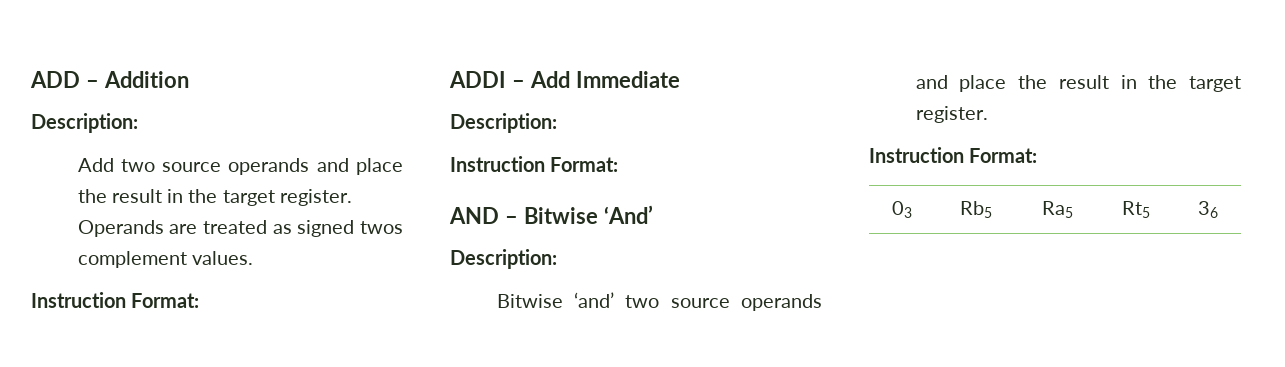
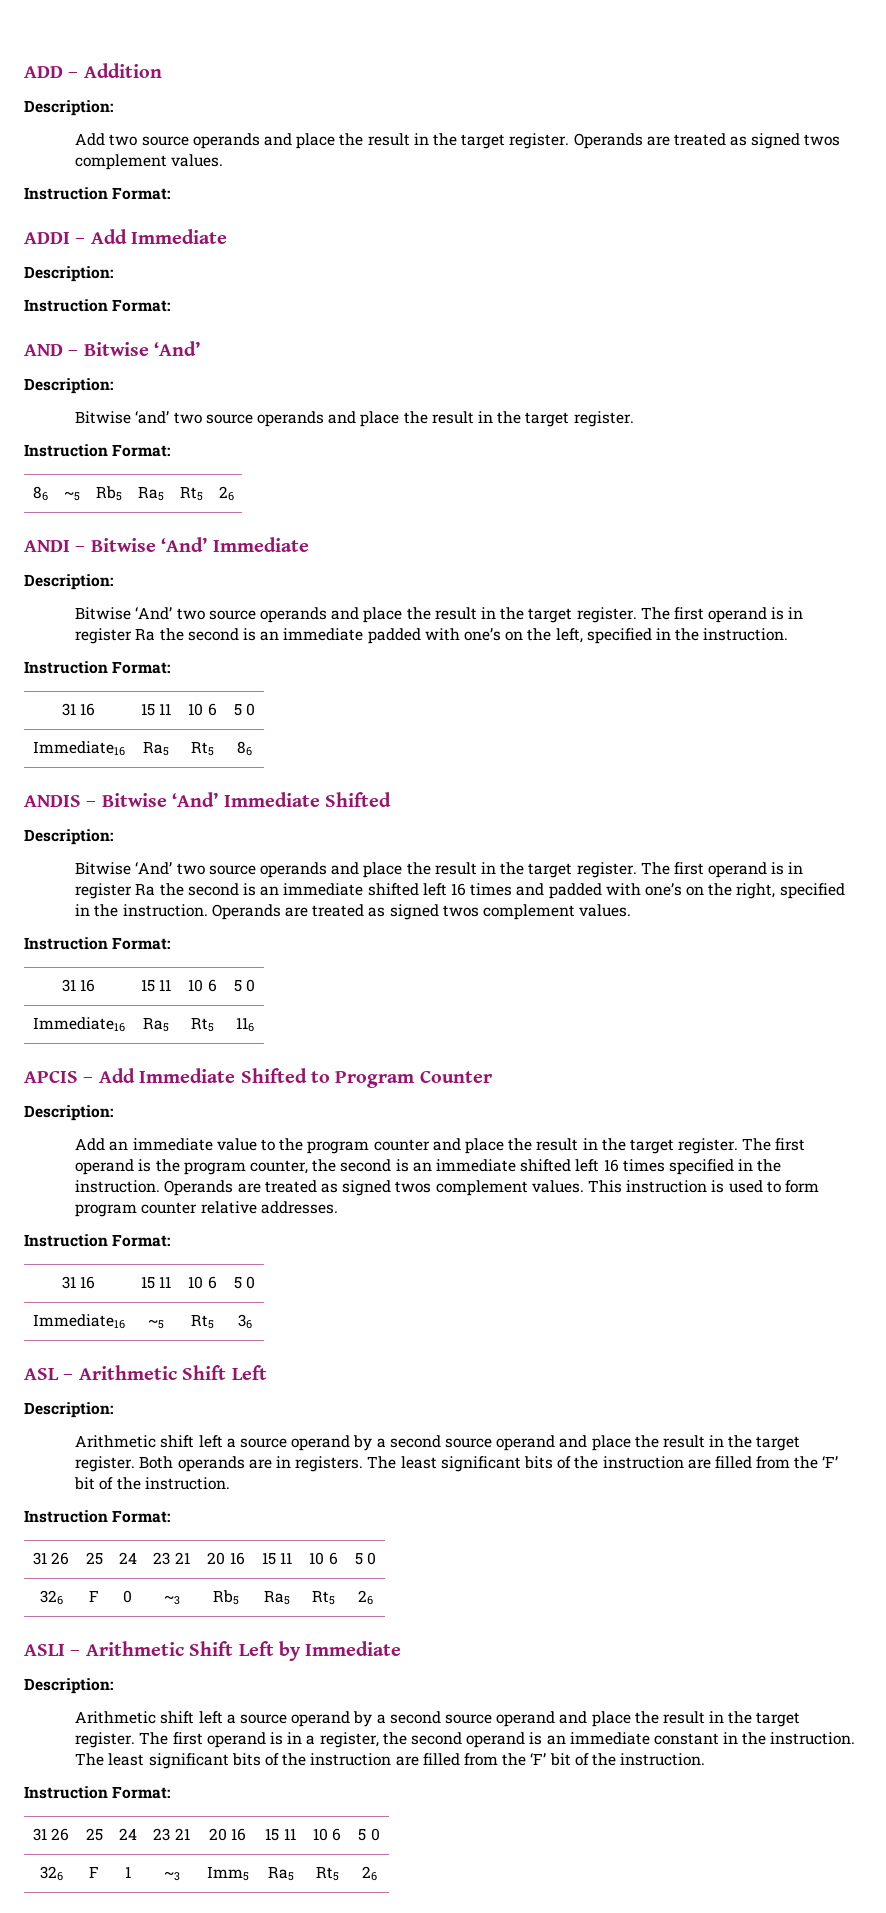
[892,201,912,218] [959,201,992,218] [1041,201,1073,218] [1122,201,1150,218] [1197,201,1218,218] 03 | Rb5 | Ra5 | Rt5 | 36 -> [32,486,48,501] [63,491,80,501] [95,486,122,501] [137,487,164,501] [179,487,203,501] [218,486,234,501] [24,537,309,552] [24,574,113,590] [75,607,804,623] [75,628,789,644] [24,661,171,674] [61,703,96,716] [140,703,172,716] [188,703,217,716] [233,703,256,716] [32,741,125,756] [143,742,169,756] [191,742,214,756] [237,741,252,756] [24,792,391,807] [24,829,113,845] [75,862,804,878] [75,883,845,899] [75,904,632,920] [24,937,171,950] [61,979,96,992] [140,979,172,992] [188,979,217,992] [233,979,256,992] [32,1017,125,1032] [143,1018,169,1032] [191,1018,214,1032] [235,1017,254,1032] [24,1068,492,1088] [24,1105,113,1121] [75,1138,806,1154] [75,1159,782,1175] [75,1180,819,1196] [75,1201,338,1217] [24,1234,171,1247] [61,1276,96,1289] [140,1276,172,1289] [188,1276,217,1289] [233,1276,256,1289] [32,1314,125,1329] [148,1319,164,1329] [191,1315,214,1329] [237,1314,252,1329] [24,1365,267,1380] [24,1402,113,1418] [75,1435,801,1451] [75,1456,839,1472] [74,1477,230,1490] [24,1510,171,1523] [32,1552,70,1565] [85,1552,103,1565] [118,1552,137,1564] [153,1552,190,1565] [207,1552,245,1565] [261,1552,293,1565] [309,1552,338,1565] [354,1552,377,1565] [39,1590,63,1605] [89,1590,99,1602] [123,1590,132,1603] [163,1595,180,1605] [213,1590,239,1605] [264,1591,290,1605] [312,1591,335,1605] [358,1590,373,1605] [24,1641,402,1661] [24,1678,113,1694] [75,1711,801,1727] [75,1732,856,1748] [75,1753,706,1769] [24,1786,171,1799] [32,1828,70,1841] [85,1828,103,1841] [118,1828,137,1840] [153,1828,190,1841] [208,1828,247,1841] [265,1828,296,1841] [312,1828,342,1841] [358,1828,380,1841] [39,1866,63,1881] [89,1866,99,1878] [124,1866,131,1878] [163,1871,180,1881] [206,1866,249,1881] [267,1867,294,1881] [315,1867,339,1881] [361,1866,377,1881] 86 | ~5 | Rb5 | Ra5 | Rt5 | 26 // ANDI – Bitwise ‘And’ Immediate // Description: // Bitwise ‘And’ two source operands and place the result in the target register. The first operand is in register Ra the second is an immediate padded with one’s on the left, specified in the instruction. // Instruction Format: // 31 16 | 15 11 | 10 6 | 5 0 // Immediate16 | Ra5 | Rt5 | 86 // ANDIS – Bitwise ‘And’ Immediate Shifted // Description: // Bitwise ‘And’ two source operands and place the result in the target register. The first operand is in register Ra the second is an immediate shifted left 16 times and padded with one’s on the right, specified in the instruction. Operands are treated as signed twos complement values. // Instruction Format: // 31 16 | 15 11 | 10 6 | 5 0 // Immediate16 | Ra5 | Rt5 | 116 // APCIS – Add Immediate Shifted to Program Counter // Description: // Add an immediate value to the program counter and place the result in the target register. The first operand is the program counter, the second is an immediate shifted left 16 times specified in the instruction. Operands are treated as signed twos complement values. This instruction is used to form program counter relative addresses. // Instruction Format: // 31 16 | 15 11 | 10 6 | 5 0 // Immediate16 | ~5 | Rt5 | 36 // ASL – Arithmetic Shift Left // Description: // Arithmetic shift left a source operand by a second source operand and place the result in the target register. Both operands are in registers. The least significant bits of the instruction are filled from the ‘F’ bit of the instruction. // Instruction Format: // 31 26 | 25 | 24 | 23 21 | 20 16 | 15 11 | 10 6 | 5 0 // 326 | F | 0 | ~3 | Rb5 | Ra5 | Rt5 | 26 // ASLI – Arithmetic Shift Left by Immediate // Description: // Arithmetic shift left a source operand by a second source operand and place the result in the target register. The first operand is in a register, the second operand is an immediate constant in the instruction. The least significant bits of the instruction are filled from the ‘F’ bit of the instruction. // Instruction Format: // 31 26 | 25 | 24 | 23 21 | 20 16 | 15 11 | 10 6 | 5 0 // 326 | F | 1 | ~3 | Imm5 | Ra5 | Rt5 | 26

